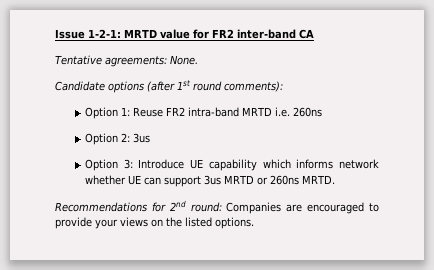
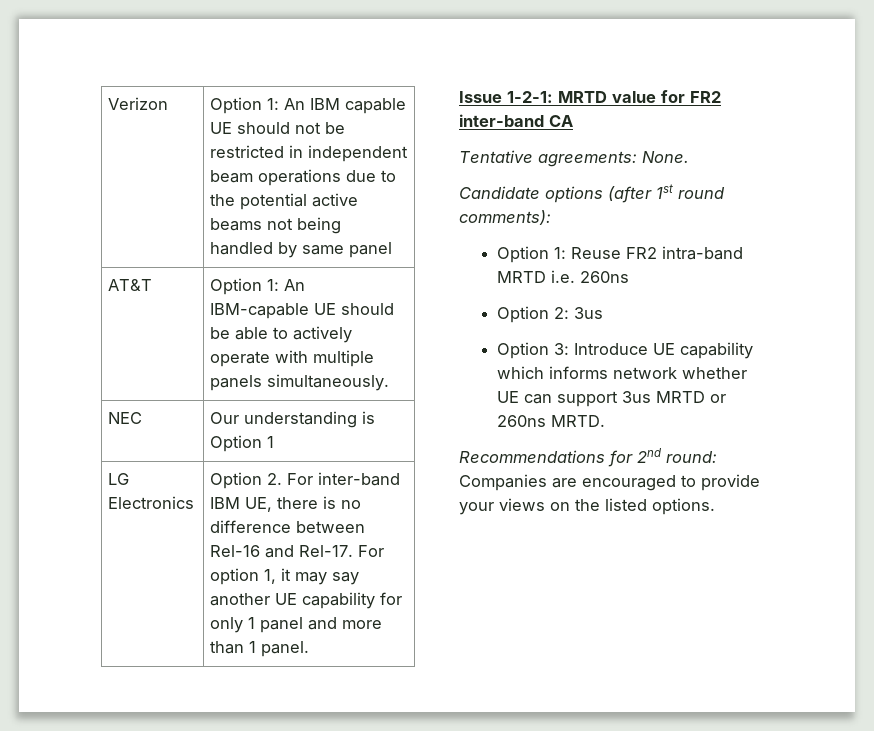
(55, 34) none -> [108,97,169,110] [210,97,407,114] [210,122,346,134] [210,145,409,162] [210,169,397,186] [210,193,359,210] [210,217,342,234] [210,242,393,258] [108,279,153,291] [210,278,306,295] [210,303,395,319] [210,326,353,343] [210,350,375,367] [210,374,390,391] [108,412,143,424] [210,411,376,428] [210,435,275,452] [108,473,130,485] [108,496,195,509] [210,472,401,489] [210,496,362,512] [210,520,366,533] [210,545,385,558] [210,568,360,585] [210,592,403,609] [210,617,383,633] [210,641,310,657] Verizon | Option 1: An IBM capable UE should not be restricted in independent beam operations due to the potential active beams not being handled by same panel // AT&T | Option 1: An IBM-capable UE should be able to actively operate with multiple panels simultaneously. // NEC | Our understanding is Option 1 // LG Electronics | Option 2. For inter-band IBM UE, there is no difference between Rel-16 and Rel-17. For option 1, it may say another UE capability for only 1 panel and more than 1 panel. //

